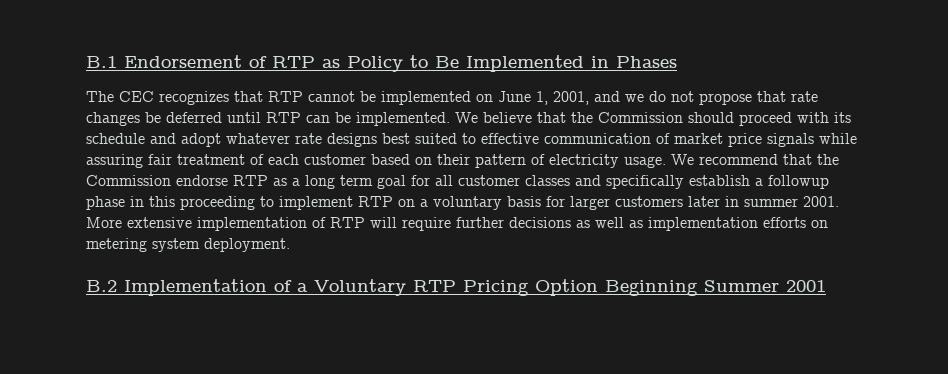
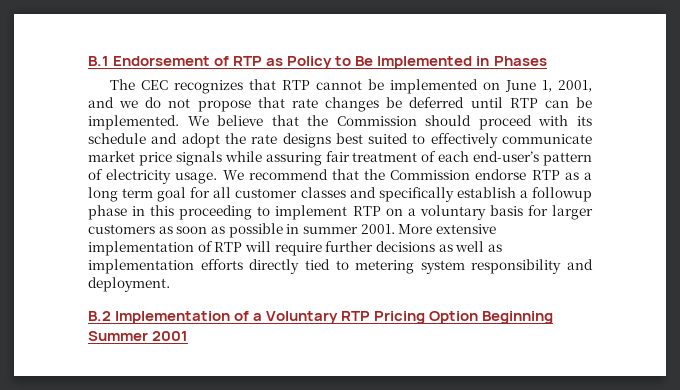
[226,133,290,144] whatever -> [224,133,246,144] the
[481,133,670,144] effective communication of -> [430,133,593,148] effectively communicate
[304,154,470,165] customer based on their -> [473,151,540,162] end-user’s
[688,196,720,207] later -> [158,223,283,238] as soon as possible
[811,220,828,228] [86,238,200,252] on metering system -> [249,259,593,274] directly tied to metering system responsibility and

